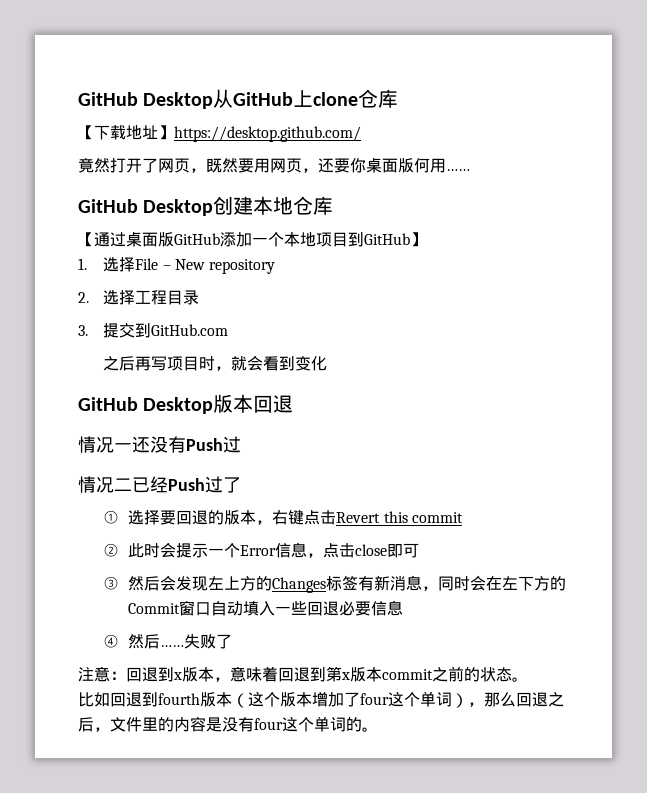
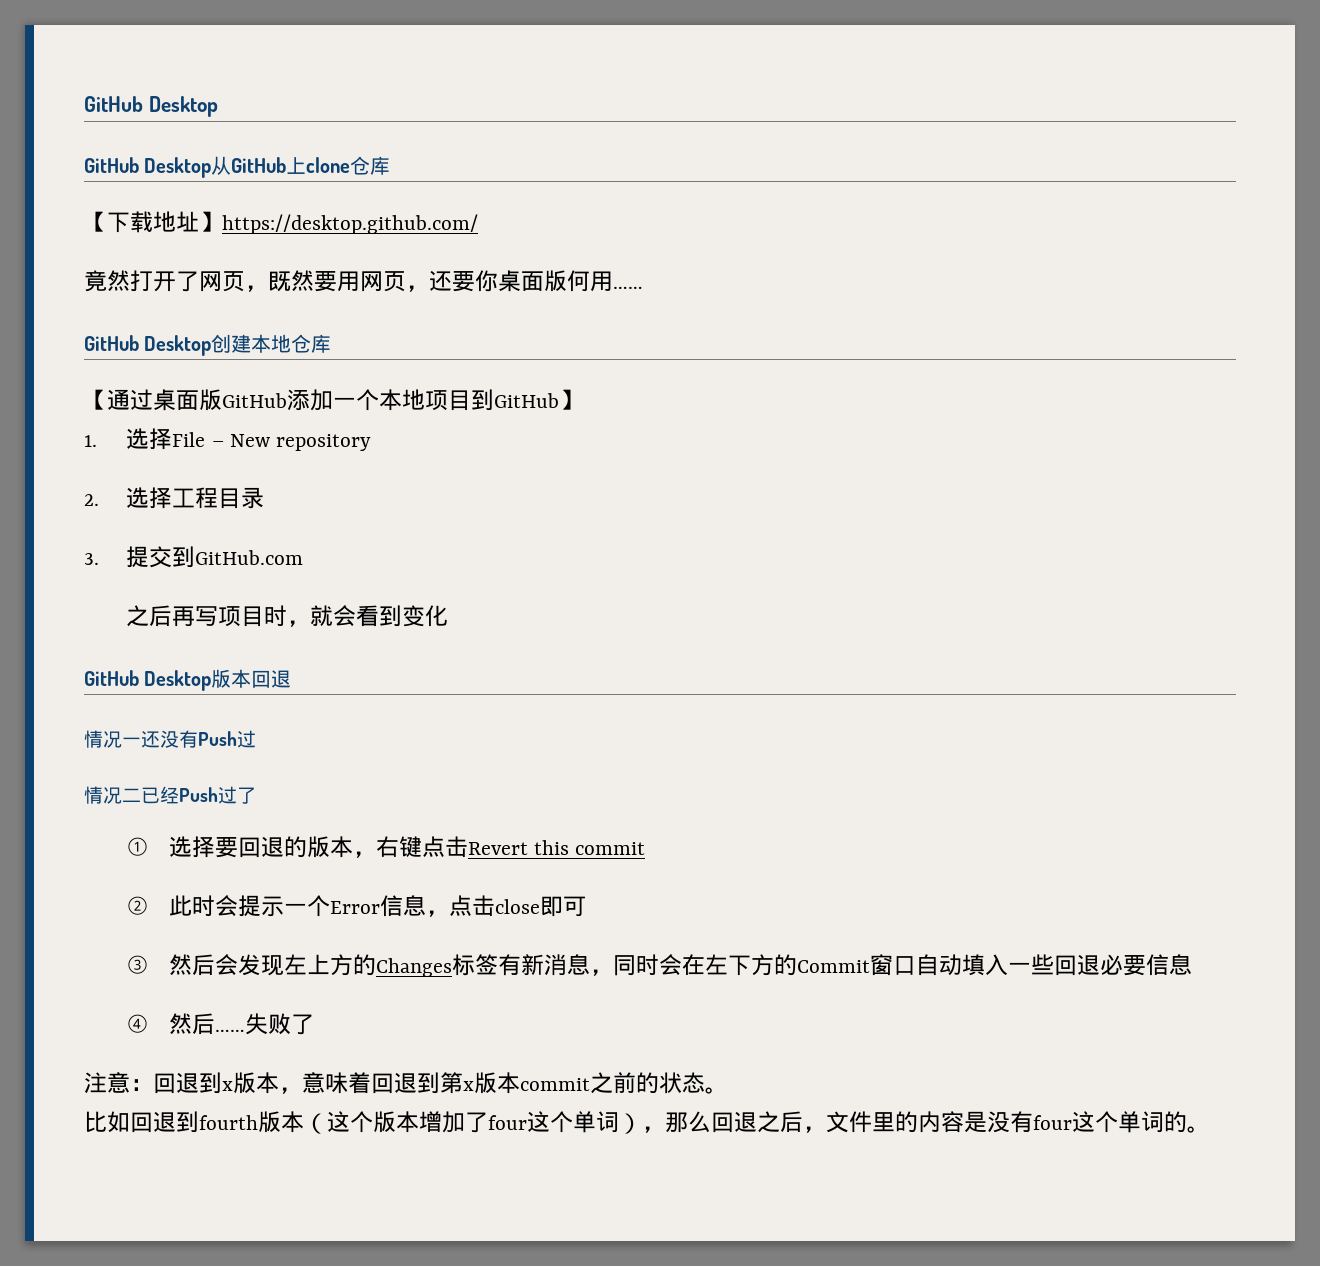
[78,92,214,109] GitHub Desktop -> [84,96,218,117] [84,157,212,178] GitHub Desktop // GitHub Desktop

